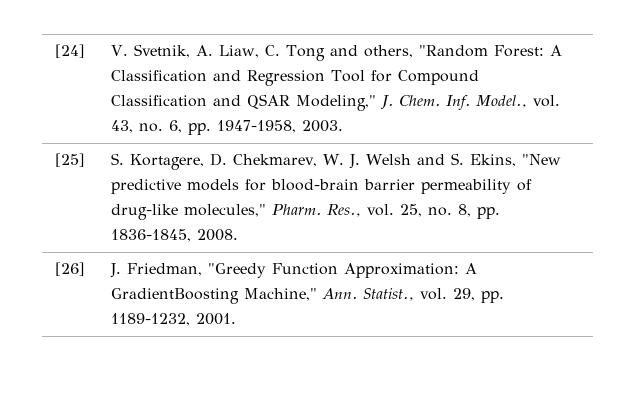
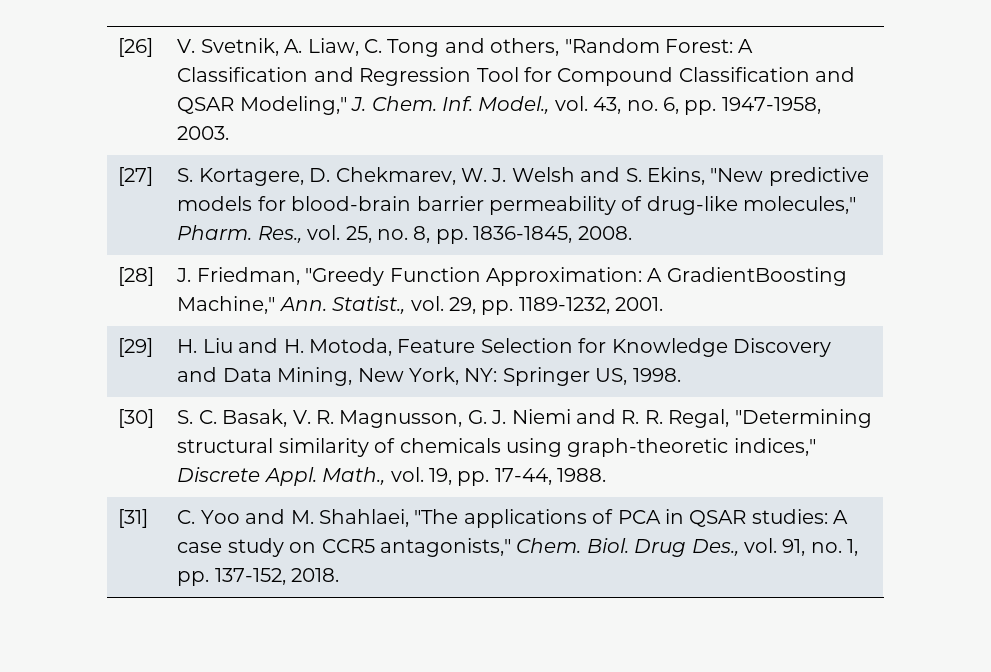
[54,44,85,58] [24] -> [118,38,154,57] [26]
[54,153,85,167] [25] -> [118,167,154,186] [27]
[54,262,85,276] [26] -> [118,267,155,286] [28]
(236, 319) none -> [118,338,154,357] [177,338,832,357] [177,367,681,386] [118,409,155,428] [177,409,872,428] [177,438,816,457] [177,467,607,486] [118,509,149,528] [177,509,849,528] [177,538,859,557] [177,568,340,586] // [29] | H. Liu and H. Motoda, Feature Selection for Knowledge Discovery and Data Mining, New York, NY: Springer US, 1998. // [30] | S. C. Basak, V. R. Magnusson, G. J. Niemi and R. R. Regal, "Determining structural similarity of chemicals using graph-theoretic indices," Discrete Appl. Math., vol. 19, pp. 17-44, 1988. // [31] | C. Yoo and M. Shahlaei, "The applications of PCA in QSAR studies: A case study on CCR5 antagonists," Chem. Biol. Drug Des., vol. 91, no. 1, pp. 137-152, 2018.

